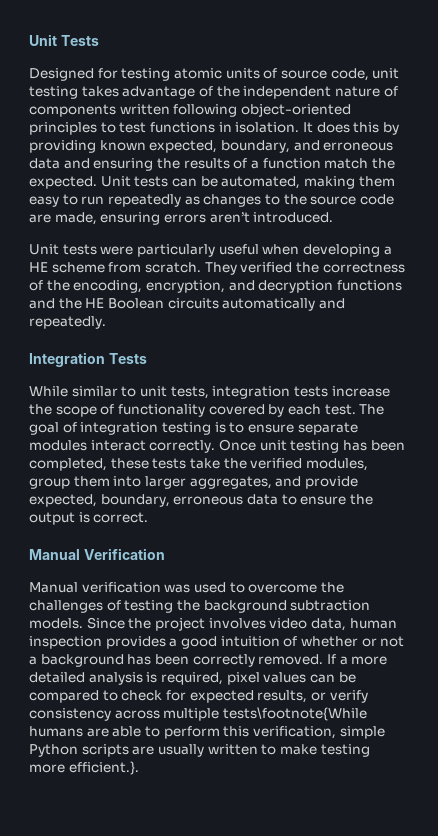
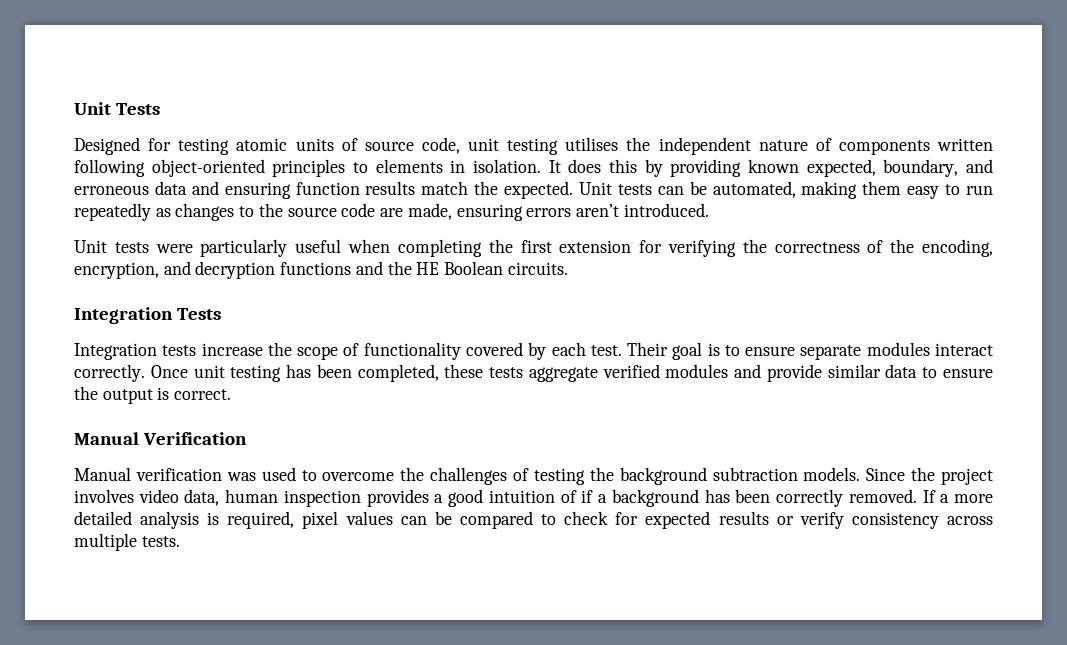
[81,86,213,99] takes advantage of -> [565,137,619,151] utilises
[119,122,215,133] test functions -> [375,159,443,173] elements
[156,158,321,169] the results of a function -> [295,181,416,195] function results
[302,244,392,257] [29,262,293,275] developing a HE scheme from scratch. They verified -> [397,239,736,257] completing the first extension for verifying
[167,298,345,311] [29,316,106,329] [29,352,147,367] [29,386,291,399] circuits automatically and repeatedly. // Integration Tests // While similar to unit tests, integration -> [507,262,568,275] [74,307,221,324] [74,343,157,360] circuits. // Integration Tests // Integration
[359,404,385,415] [29,422,211,435] The goal of integration testing -> [627,342,703,360] Their goal
[189,458,368,471] [29,476,358,489] [29,494,244,507] take the verified modules, group them into larger aggregates, and provide expected, boundary, erroneous -> [528,364,881,382] aggregate verified modules and provide similar
[300,636,405,647] whether or not -> [581,490,594,503] if
[257,690,308,703] results, -> [718,511,769,525] results
[222,707,367,721] [29,726,385,739] [29,744,370,757] [29,761,139,775] tests\footnote{While humans are able to perform this verification, simple Python scripts are usually written to make testing more efficient.}. -> [141,536,180,547] tests.

